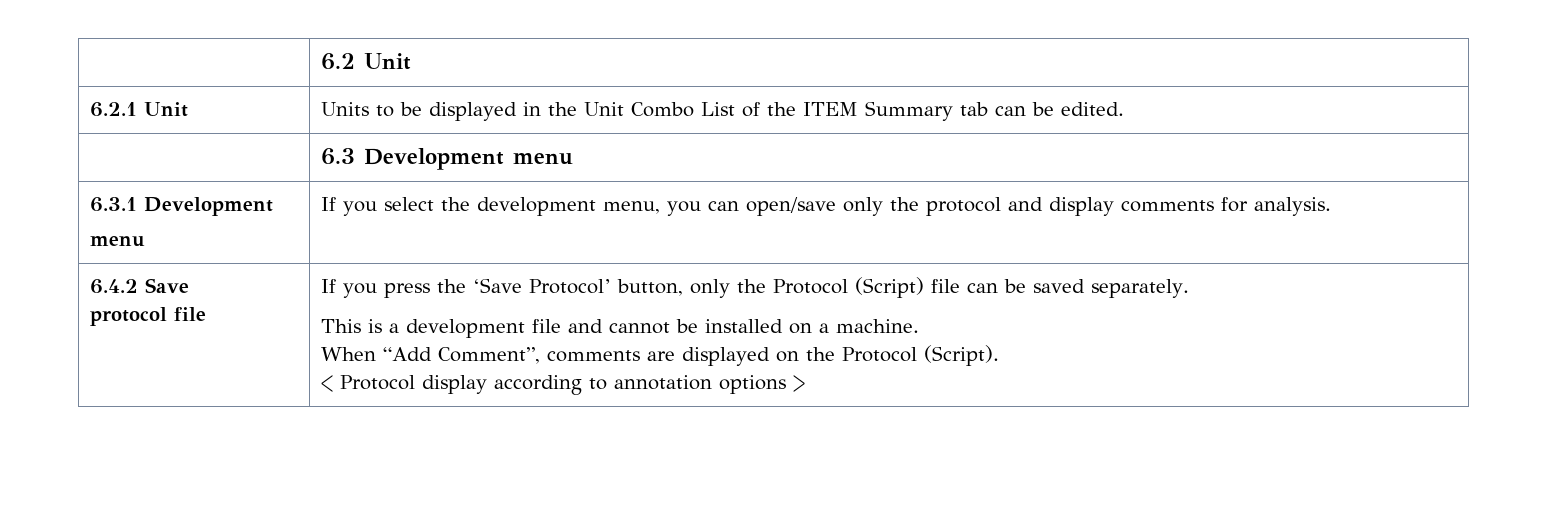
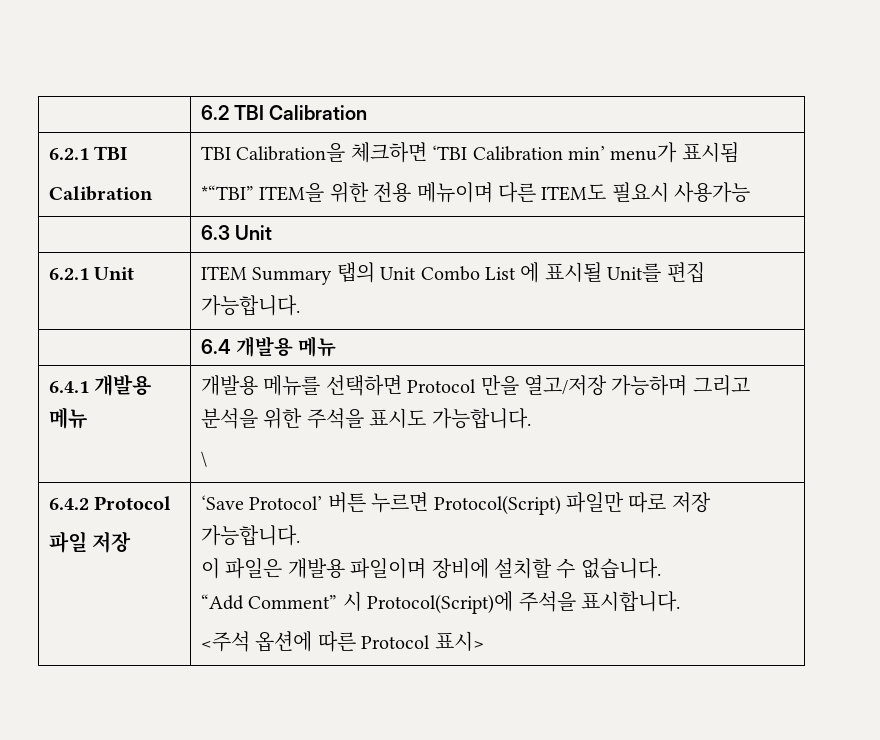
[363,53,411,70] [89,102,188,117] [320,101,1124,121] [320,148,573,170] [89,197,273,216] [89,236,145,247] [320,197,1331,216] [89,278,189,294] [89,307,206,326] [320,277,1189,298] [320,319,919,338] [320,345,999,366] [320,375,805,395] Unit // 6.2.1 Unit | Units to be displayed in the Unit Combo List of the ITEM Summary tab can be edited. // | 6.3 Development menu // 6.3.1 Development // menu | If you select the development menu, you can open/save only the protocol and display comments for analysis. // 6.4.2 Save // protocol file | If you press the ‘Save Protocol’ button, only the Protocol (Script) file can be saved separately. // This is a development file and cannot be installed on a machine. // When “Add Comment”, comments are displayed on the Protocol (Script). // < Protocol display according to annotation options > -> [234,105,368,120] [48,146,128,160] [48,186,153,201] [200,142,739,163] [200,182,751,203] [200,225,273,240] [48,267,135,280] [200,262,705,285] [200,295,300,316] [200,336,337,357] [48,374,152,396] [48,407,87,429] [200,375,750,396] [200,408,531,429] [200,451,207,467] [48,496,172,510] [48,531,132,553] [200,492,711,515] [200,525,300,546] [200,558,661,579] [200,591,680,614] [200,631,484,652] TBI Calibration // 6.2.1 TBI // Calibration | TBI Calibration을 체크하면 ‘TBI Calibration min’ menu가 표시됨 // *“TBI” ITEM을 위한 전용 메뉴이며 다른 ITEM도 필요시 사용가능 // | 6.3 Unit // 6.2.1 Unit | ITEM Summary 탭의 Unit Combo List 에 표시될 Unit를 편집 가능합니다. // | 6.4 개발용 메뉴 // 6.4.1 개발용 메뉴 | 개발용 메뉴를 선택하면 Protocol 만을 열고/저장 가능하며 그리고 분석을 위한 주석을 표시도 가능합니다. // \ // 6.4.2 Protocol // 파일 저장 | ‘Save Protocol’ 버튼 누르면 Protocol(Script) 파일만 따로 저장 가능합니다. // 이 파일은 개발용 파일이며 장비에 설치할 수 없습니다. // “Add Comment” 시 Protocol(Script)에 주석을 표시합니다. // <주석 옵션에 따른 Protocol 표시>

